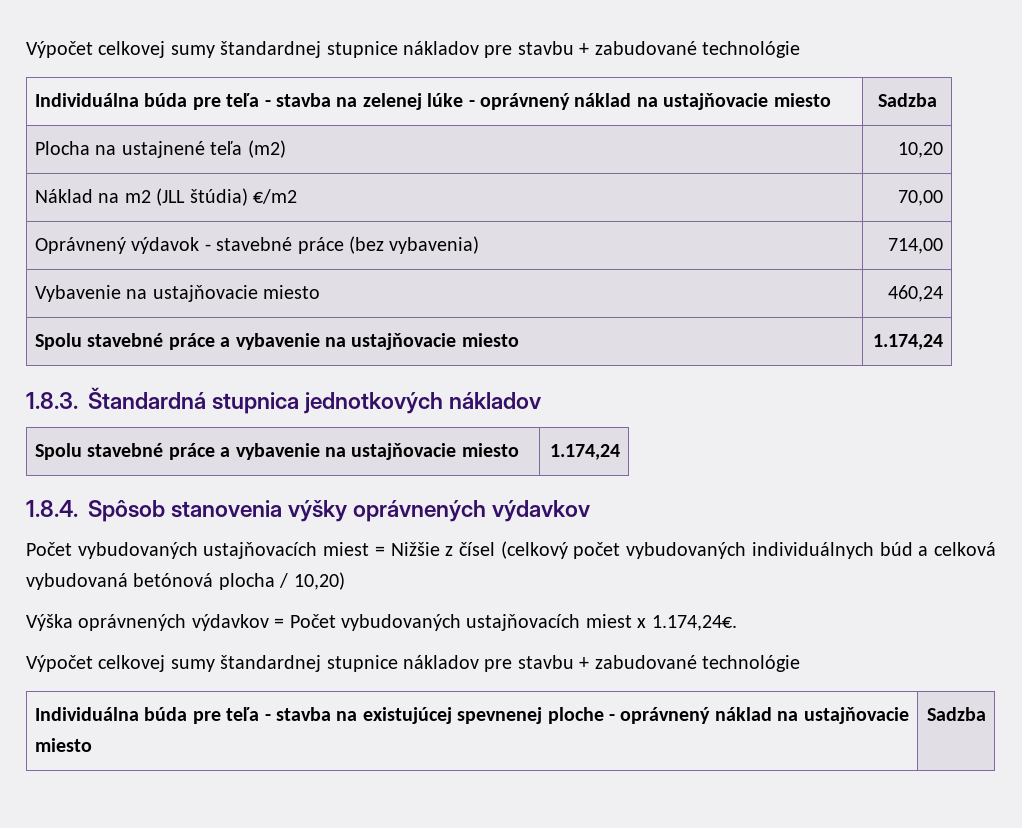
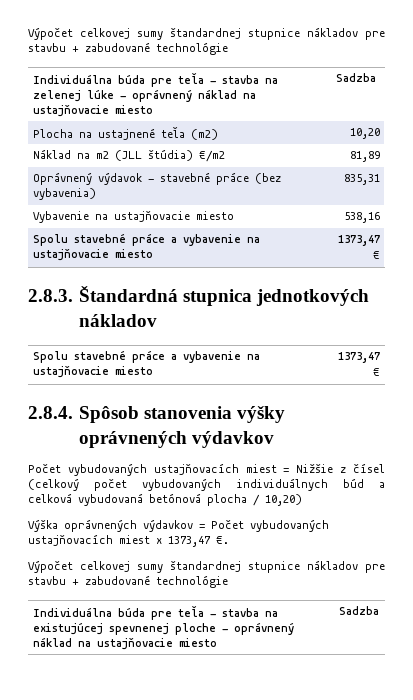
[898,190,944,206] 70,00 -> [350,151,381,162] 81,89
[888,238,944,254] 714,00 -> [344,174,381,185] 835,31
[888,285,944,302] [34,333,519,350] [873,334,944,350] [26,392,78,409] 460,24 // Spolu stavebné práce a vybavenie na ustajňovacie miesto | 1.174,24 // 1.8.3. -> [344,212,381,223] [32,233,260,246] [32,248,153,261] [338,235,381,246] [373,251,381,259] [28,289,73,302] 538,16 // Spolu stavebné práce a vybavenie na ustajňovacie miesto | 1373,47 € // 2.8.3.
[550,444,621,460] [26,500,78,517] 1.174,24 // 1.8.4. -> [338,352,381,363] [373,368,381,376] [28,406,73,419] 1373,47 € // 2.8.4.
[651,615,737,631] 1.174,24€. -> [168,536,229,547] 1373,47 €.

